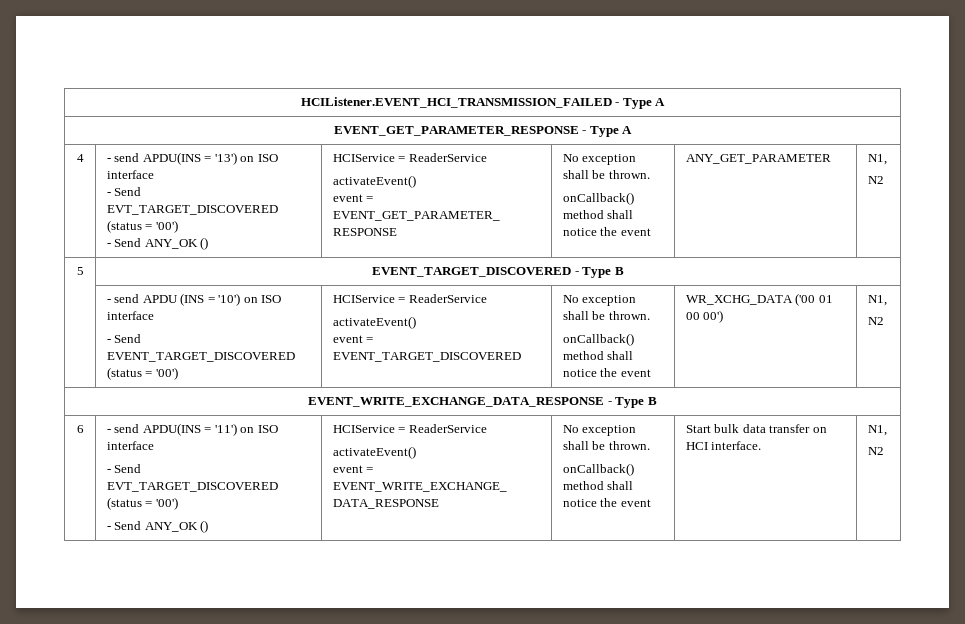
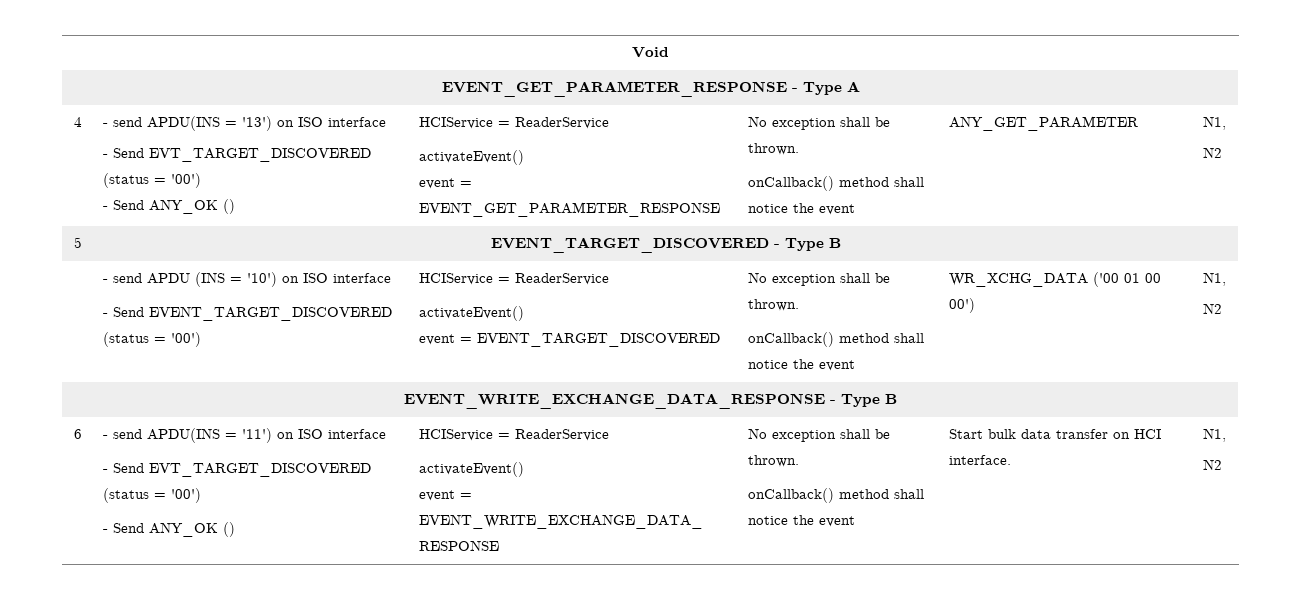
[300,97,666,109] HCIListener.EVENT_HCI_TRANSMISSION_FAILED - Type A -> [632,47,669,58] Void

